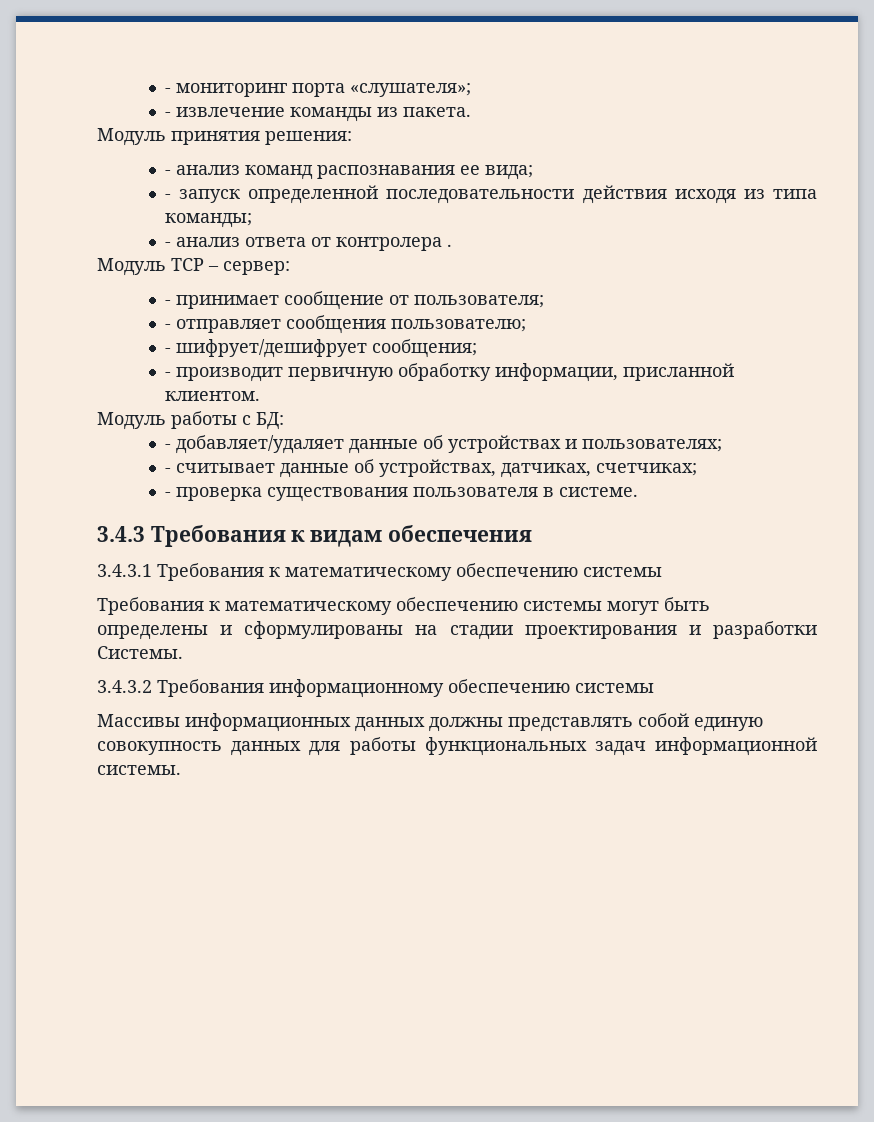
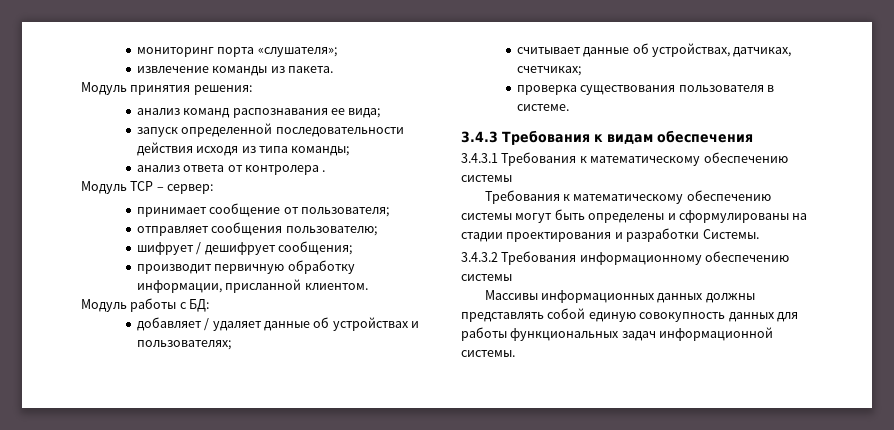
[164,88,171,93] - -> (136, 52) none
[164,112,171,117] - -> (337, 52) none
[164,170,171,175] - -> (252, 90) none
[164,194,171,199] - -> (381, 113) none
[164,242,171,247] - -> (350, 151) none
[164,300,171,305] - -> (214, 189) none
[164,324,171,329] - -> (389, 212) none
[164,339,367,358] - шифрует/дешифрует -> [136,242,276,255] шифрует / дешифрует
[164,372,171,377] - -> (352, 248) none
[164,435,344,454] - добавляет/удаляет -> [136,317,262,331] добавляет / удаляет
[164,468,171,473] - -> (231, 345) none
[164,492,171,497] - -> (581, 71) none

